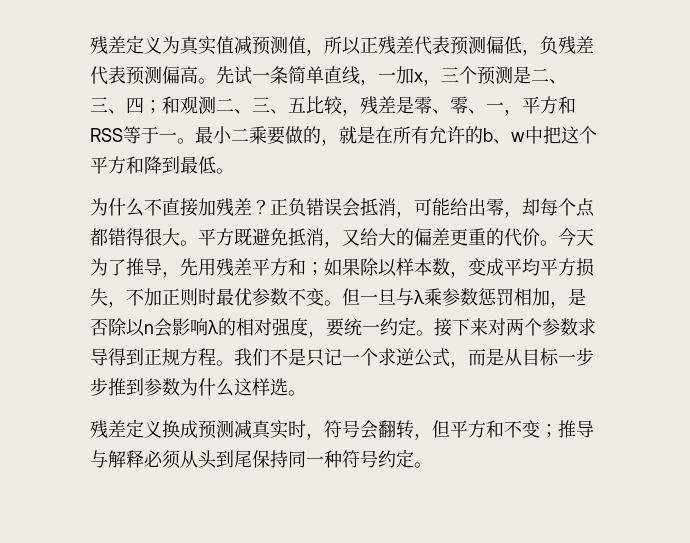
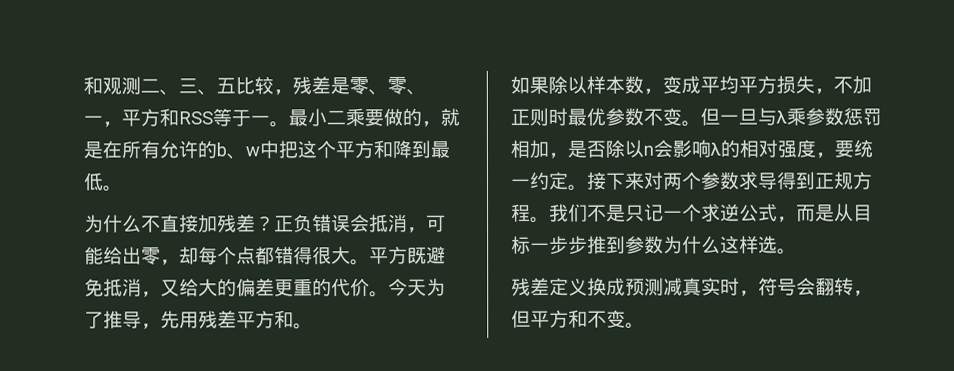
[90,35,594,56] [90,66,567,86] [90,97,162,114] 残差定义为真实值减预测值，所以正残差代表预测偏低，负残差代表预测偏高。先试一条简单直线，一加x，三个预测是二、三、四； -> (83, 85) none
[306,262,324,276] ； -> [293,323,313,330] 。 //
[540,420,594,438] [90,449,414,469] ；推导与解释必须从头到尾保持同一种符号约定 -> (626, 318) none

